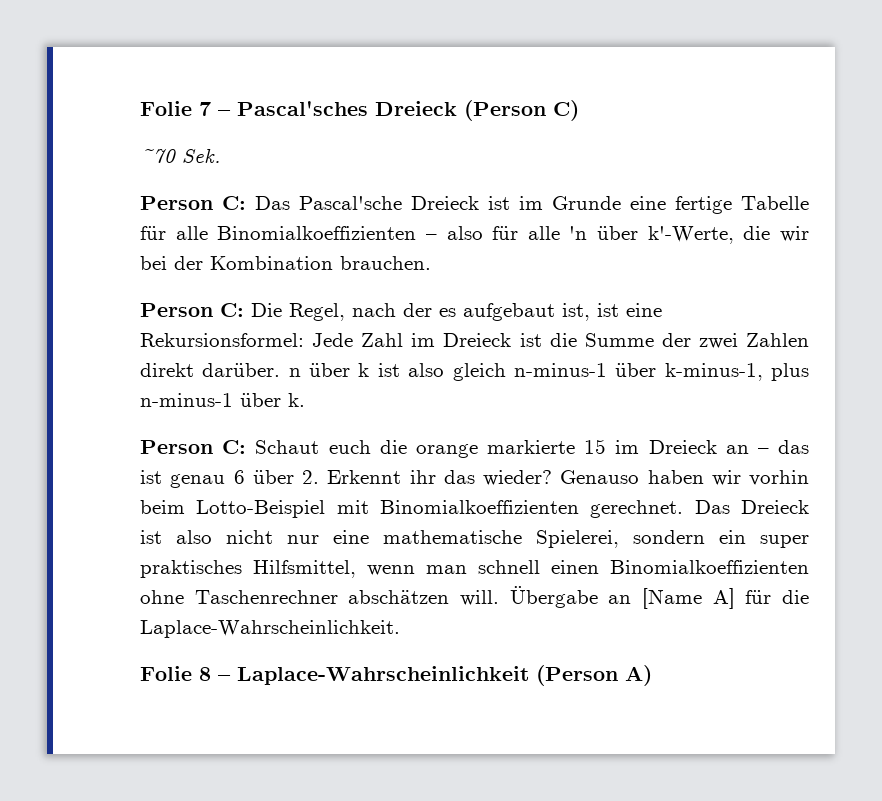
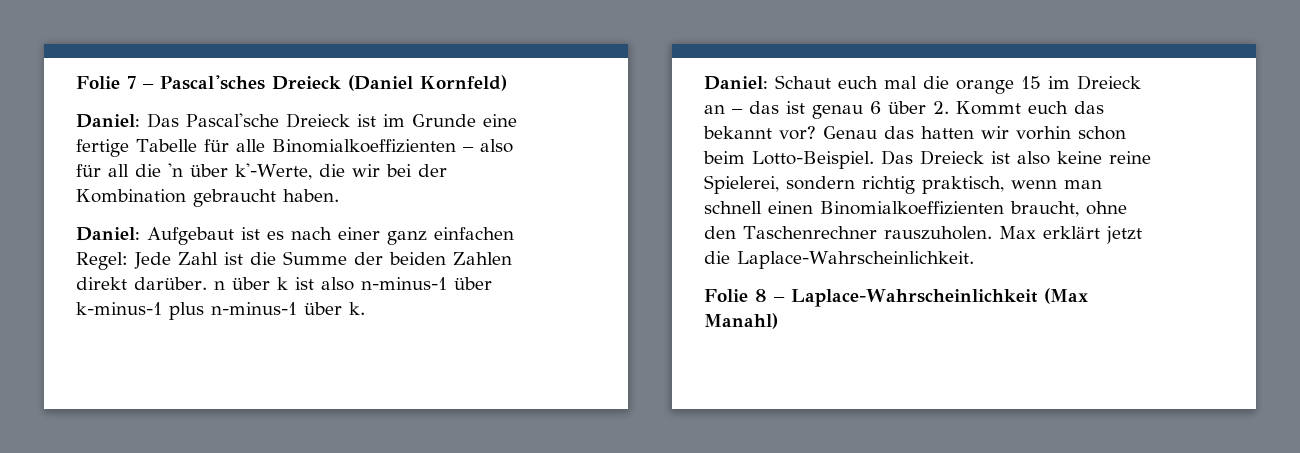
[464,100,579,121] [140,148,220,163] [140,196,246,210] (Person C) // ~70 Sek. // Person C: -> [348,75,507,91] [76,114,140,128] (Daniel Kornfeld) // Daniel:
[527,226,560,240] alle -> [108,164,161,177] all die
[340,256,431,270] [140,303,662,321] [140,333,512,347] brauchen. // Person C: Die Regel, nach der es aufgebaut ist, ist eine Rekursionsformel: Jede Zahl im Dreieck -> [193,189,339,207] [76,227,514,245] [76,252,218,270] gebraucht haben. // Daniel: Aufgebaut ist es nach einer ganz einfachen Regel: Jede Zahl
[698,333,738,349] zwei -> [389,252,446,265] beiden
[452,363,763,381] gleich n-minus-1 über k-minus-1, -> [360,277,492,290] [76,302,162,315] n-minus-1 über k-minus-1
[140,440,247,454] Person C: -> [704,76,768,90] Daniel:
(371, 447) none -> [884,76,917,89] mal
[487,440,575,454] markierte -> (1014, 87) none
[327,470,809,486] [140,500,809,518] [140,530,809,548] [140,560,356,578] Erkennt ihr das wieder? Genauso haben wir vorhin beim Lotto-Beispiel mit Binomialkoeffizienten gerechnet. Das Dreieck ist also nicht nur eine mathematische Spielerei, sondern ein super praktisches Hilfsmittel, -> [956,101,1104,115] [703,126,1126,140] [703,150,1151,169] [704,175,1004,194] Kommt euch das bekannt vor? Genau das hatten wir vorhin schon beim Lotto-Beispiel. Das Dreieck ist also keine reine Spielerei, sondern richtig praktisch,
[140,586,772,609] ohne Taschenrechner abschätzen will. Übergabe an [Name A] für -> [1010,201,1127,217] [704,226,1142,244] braucht, ohne den Taschenrechner rauszuholen. Max erklärt jetzt
[536,665,652,686] (Person A) -> [1043,288,1088,304] [704,313,778,329] (Max Manahl)

